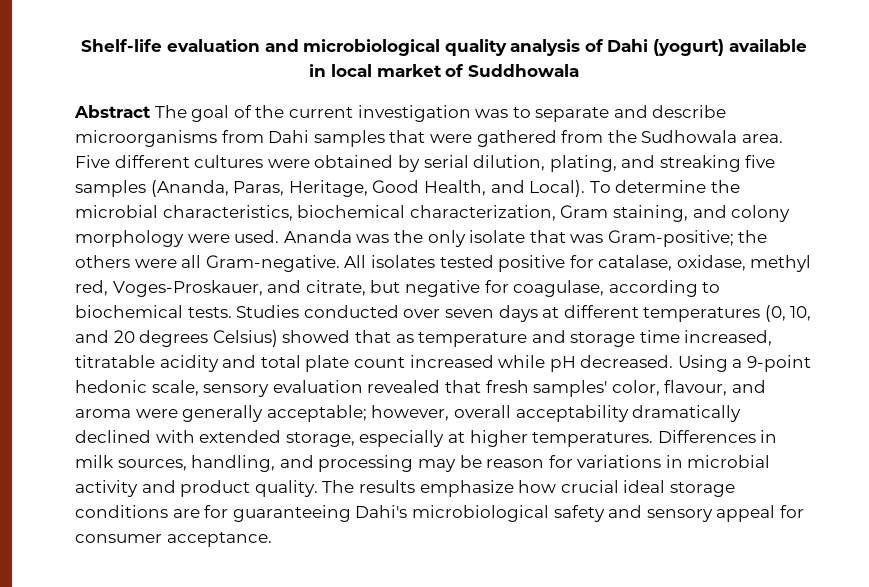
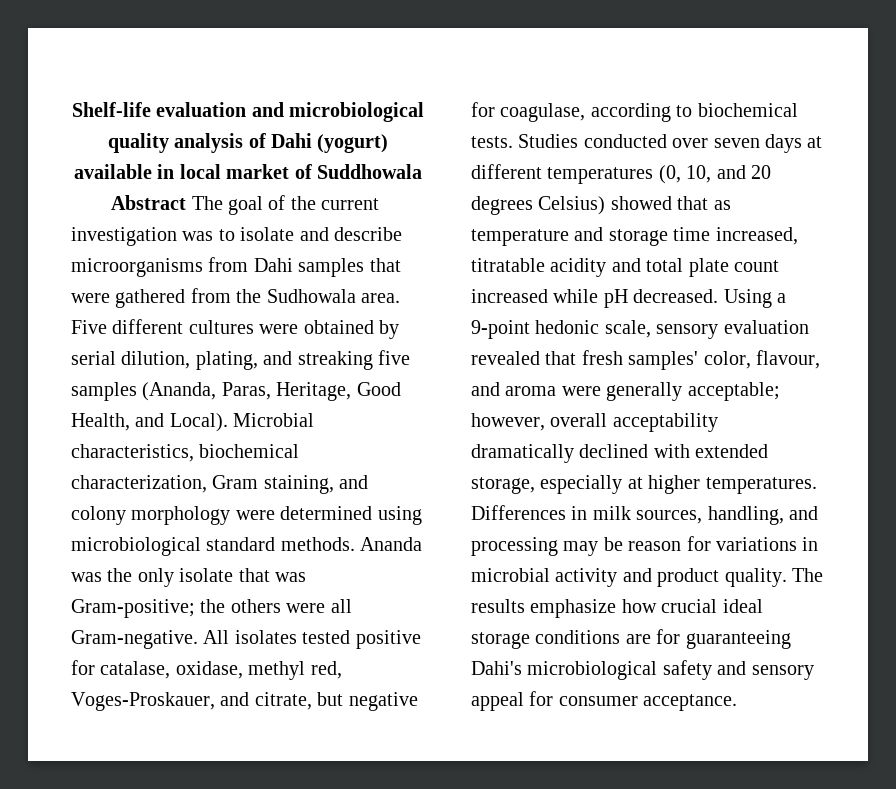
[535,107,610,122] separate -> [240,227,295,241] isolate
[589,180,740,193] [75,205,158,218] To determine the microbial -> [233,413,315,427] Microbial
[234,230,280,243] used. -> [280,506,422,525] [71,537,355,556] determined using microbiological standard methods.

